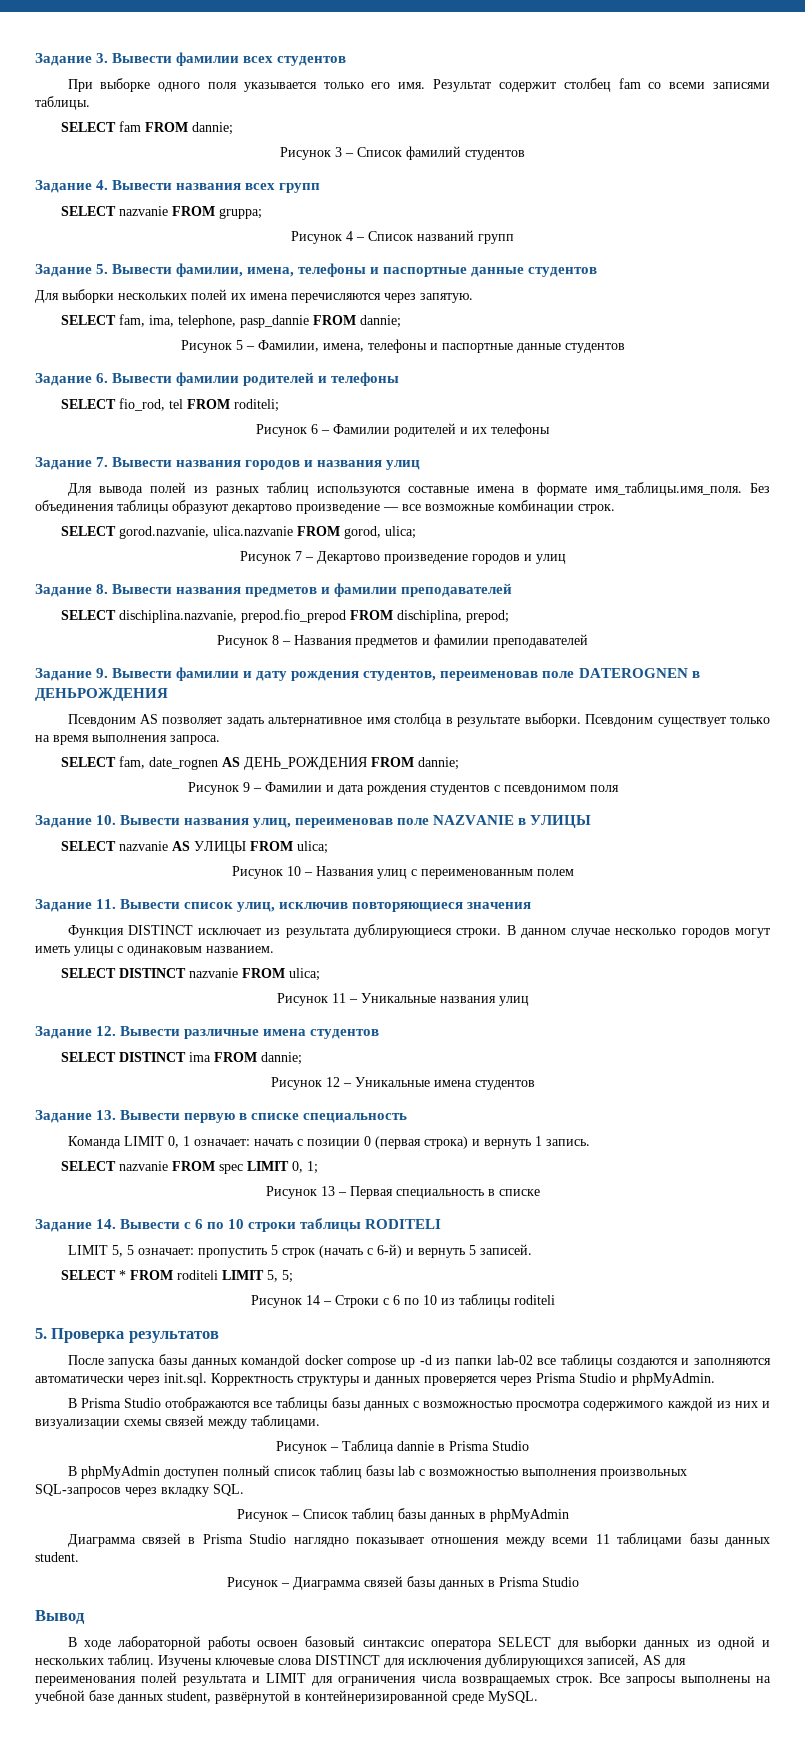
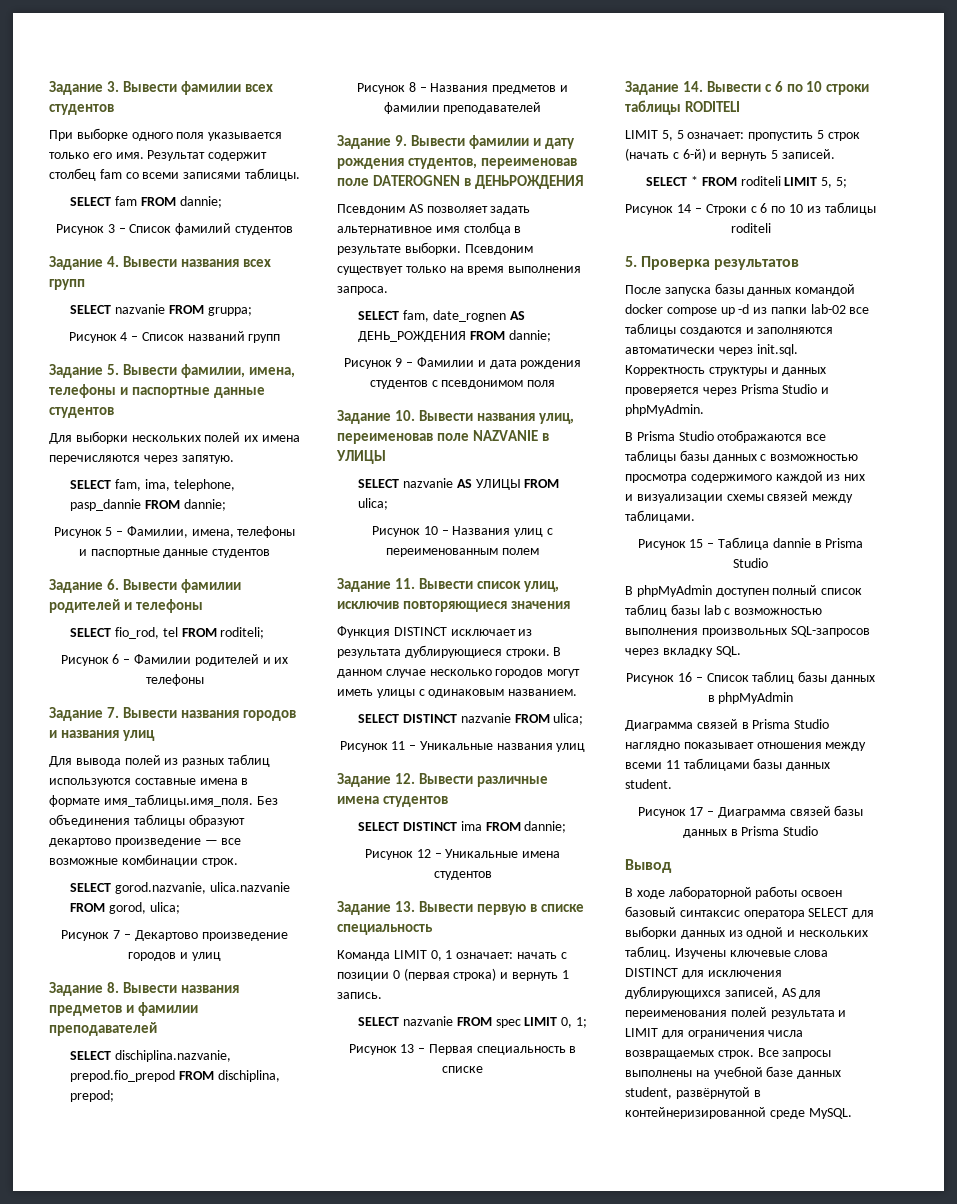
(327, 1447) none -> [689,539,704,548] 15
(288, 1515) none -> [677,672,692,682] 16
(278, 1583) none -> [689,807,704,816] 17

